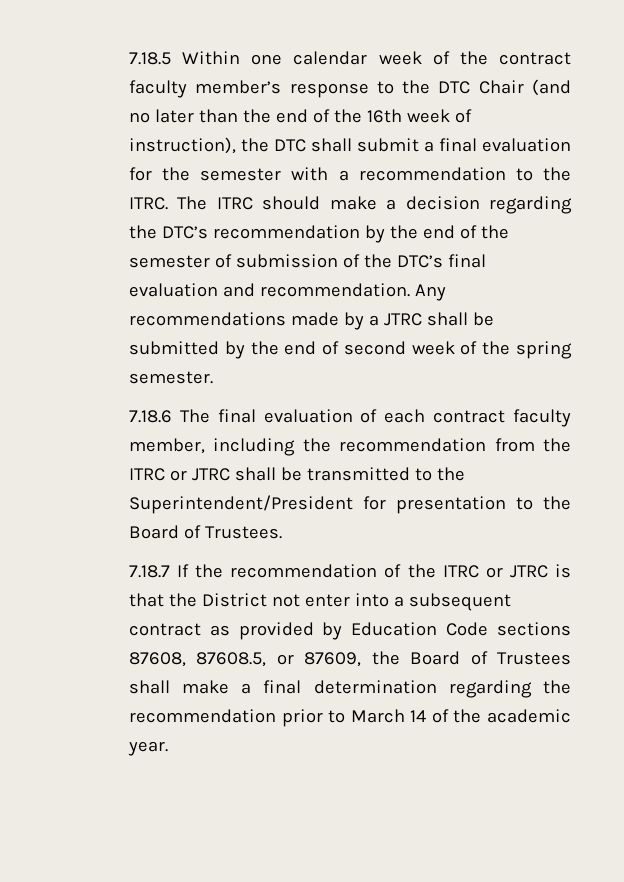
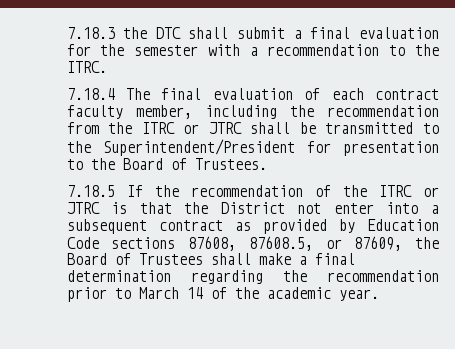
[128,51,571,65] [128,79,571,98] [128,109,472,123] [128,137,236,154] 7.18.5 Within one calendar week of the contract faculty member’s response to the DTC Chair (and no later than the end of the 16th week of instruction), -> [66,27,115,39] 7.18.3
[177,196,572,214] [128,225,509,243] [128,254,486,268] [128,283,446,301] [128,312,494,330] [128,341,572,359] [128,371,213,384] [128,410,172,423] The ITRC should make a decision regarding the DTC’s recommendation by the end of the semester of submission of the DTC’s final evaluation and recommendation. Any recommendations made by a JTRC shall be submitted by the end of second week of the spring semester. // 7.18.6 -> [66,88,115,100] // 7.18.4
[128,565,170,578] 7.18.7 -> [66,185,115,197] 7.18.5

